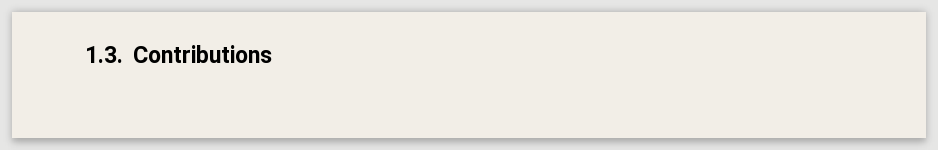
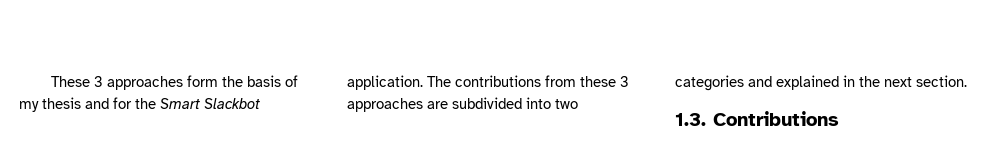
(85, 54) none -> [50,75,298,90] [19,97,260,112] [347,75,629,90] [347,97,578,112] [675,75,967,91] These 3 approaches form the basis of my thesis and for the Smart Slackbot application. The contributions from these 3 approaches are subdivided into two categories and explained in the next section. //

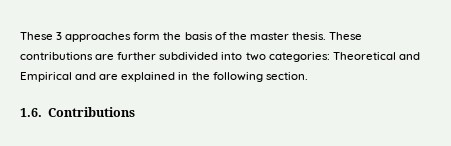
[19,97,260,112] [347,75,629,90] [347,97,578,112] [675,75,772,91] my thesis and for the Smart Slackbot application. The contributions from these 3 approaches are subdivided into two categories and -> [228,32,363,40] [20,52,420,62] [20,72,119,82] the master thesis. These contributions are further subdivided into two categories: Theoretical and Empirical and are
[884,77,912,87] next -> [212,72,263,82] following
[675,113,706,126] 1.3. -> [20,108,42,117] 1.6.

